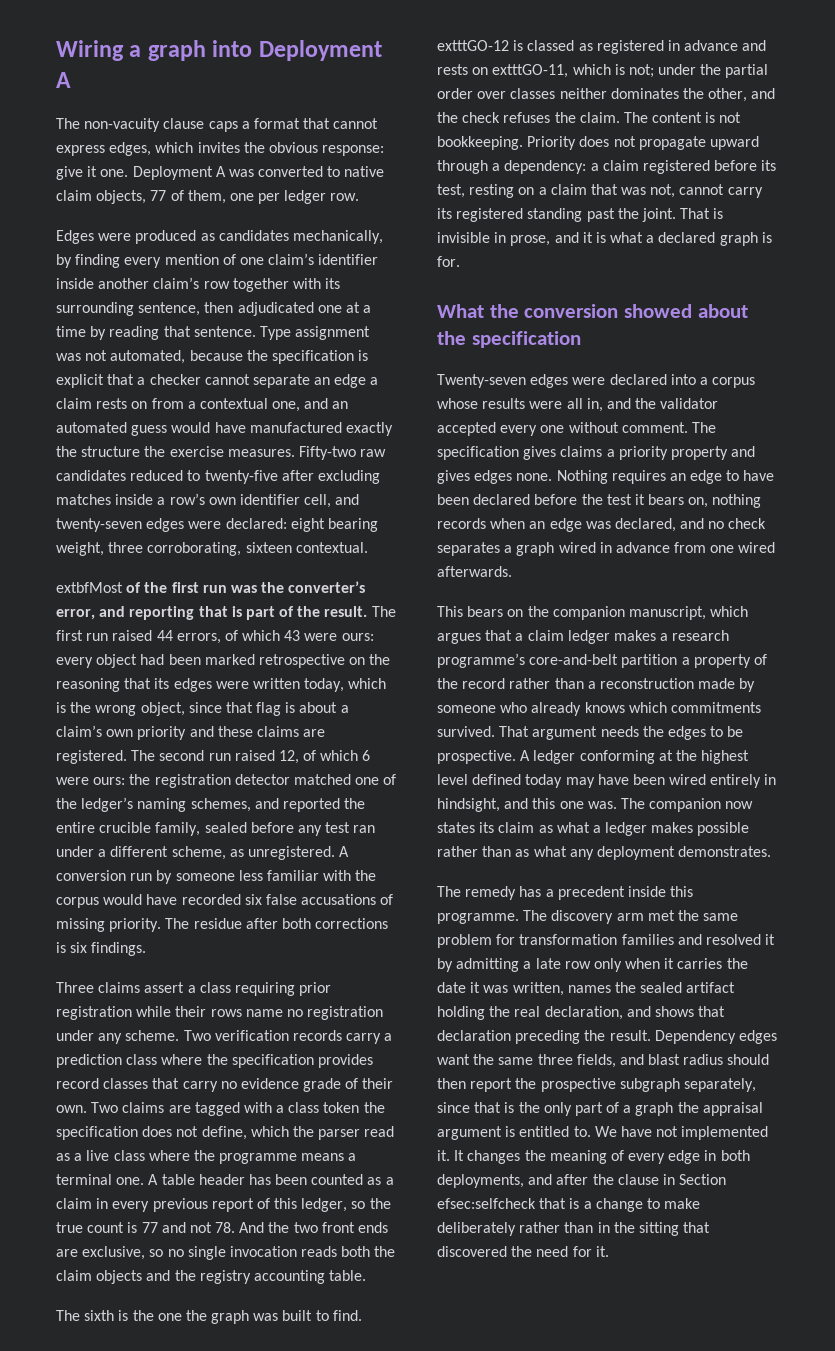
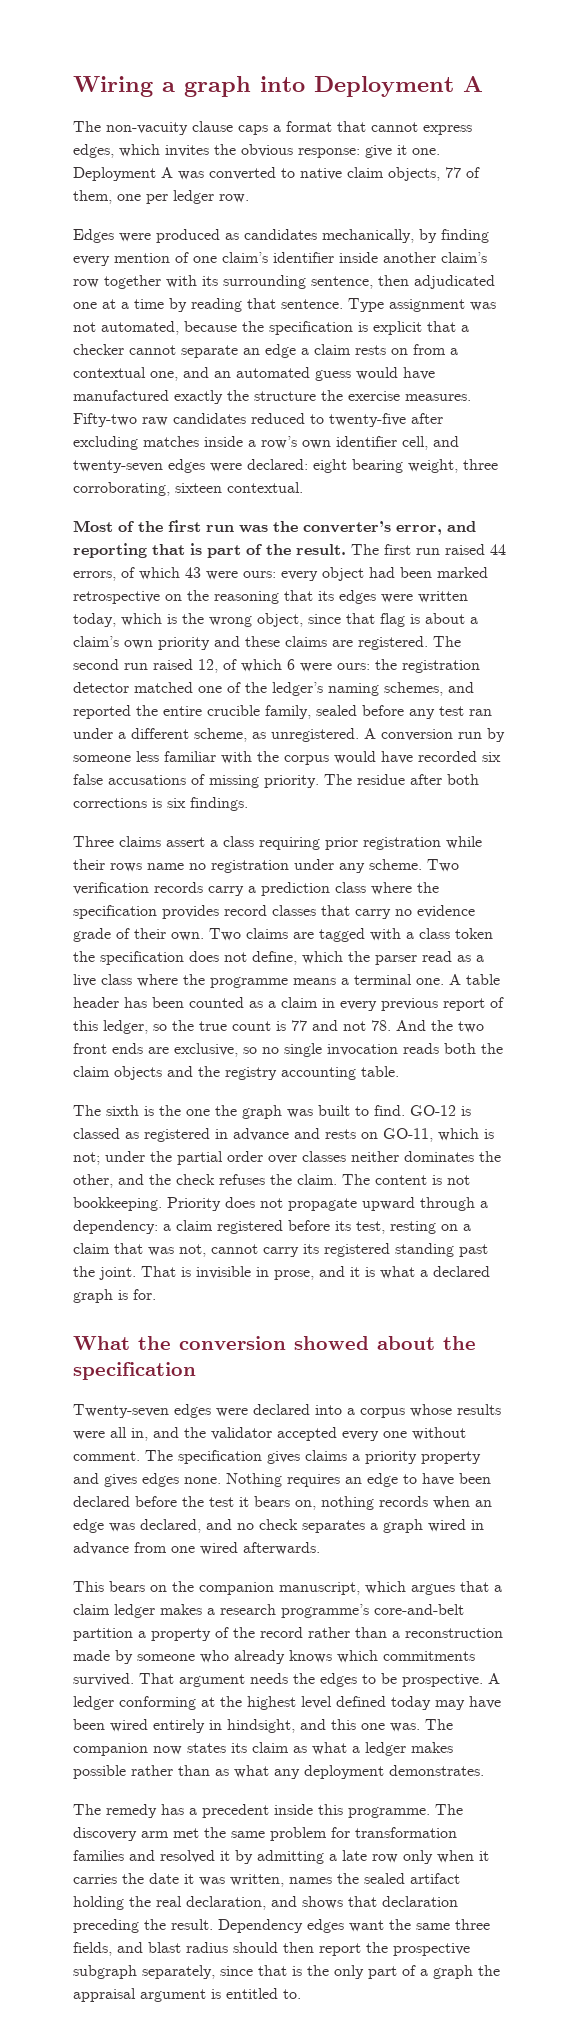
[56,582,123,593] extbfMost -> [73,520,113,532] Most
[437,40,509,51] extttGO-12 -> [410,1105,456,1116] GO-12
[492,64,569,78] extttGO-11, -> [383,1128,433,1142] GO-11,
[594,1126,769,1140] [437,1150,750,1164] [437,1174,727,1188] [437,1198,701,1212] [437,1222,711,1236] [437,1246,609,1257] We have not implemented it. It changes the meaning of every edge in both deployments, and after the clause in Section efsec:selfcheck that is a change to make deliberately rather than in the sitting that discovered the need for it. -> (301, 1994) none

